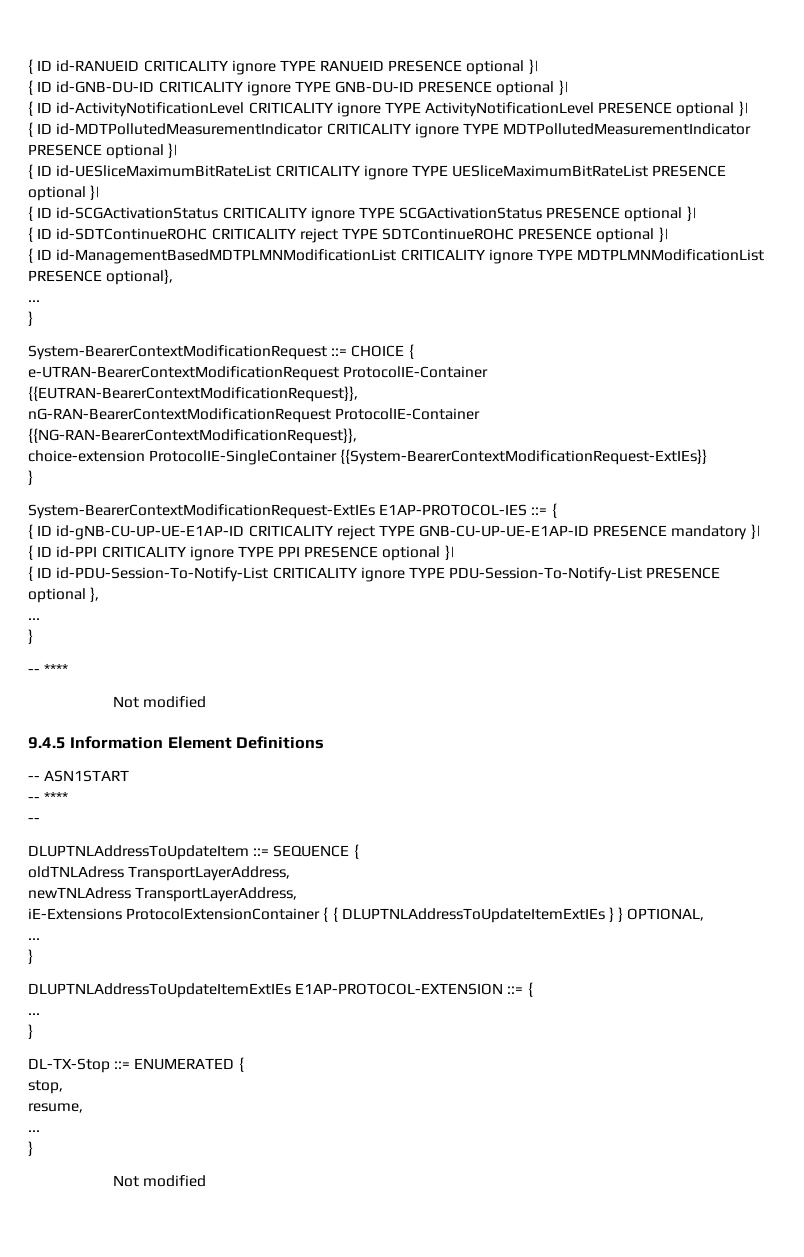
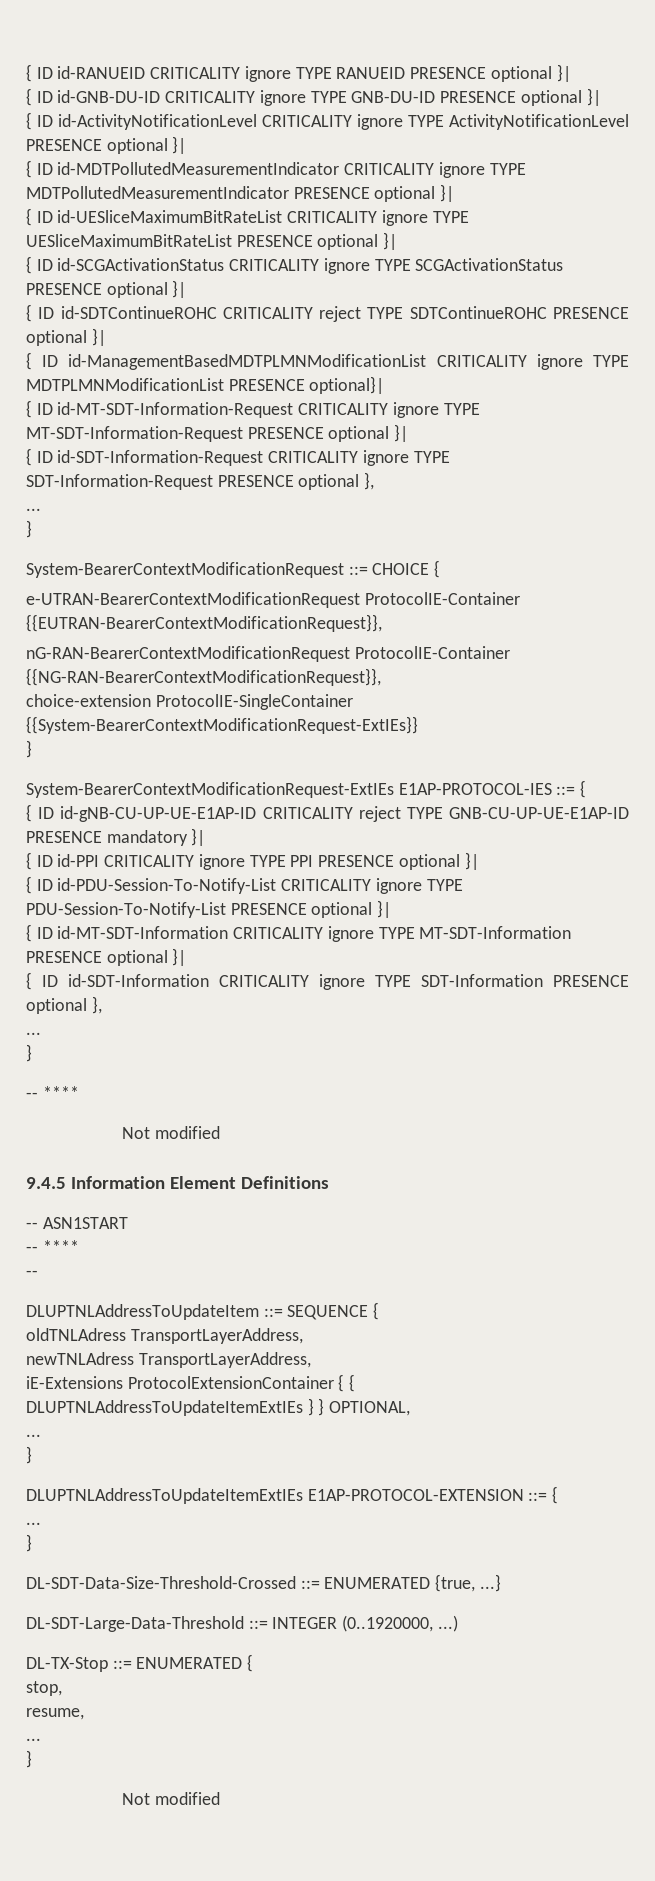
[106,269,174,285] optional}, -> [309,376,385,394] [26,400,480,418] [26,424,409,442] [26,448,450,466] [26,472,375,490] optional}| // { ID id-MT-SDT-Information-Request CRITICALITY ignore TYPE MT-SDT-Information-Request PRESENCE optional }| // { ID id-SDT-Information-Request CRITICALITY ignore TYPE SDT-Information-Request PRESENCE optional },
(86, 595) none -> [377,900,392,918] [26,924,572,942] [26,948,187,966] [26,972,629,990] [26,998,87,1014] }| // { ID id-MT-SDT-Information CRITICALITY ignore TYPE MT-SDT-Information PRESENCE optional }| // { ID id-SDT-Information CRITICALITY ignore TYPE SDT-Information PRESENCE optional
(33, 1031) none -> [26,1574,501,1592] [26,1615,458,1632] // DL-SDT-Data-Size-Threshold-Crossed ::= ENUMERATED {true, ...} // DL-SDT-Large-Data-Threshold ::= INTEGER (0..1920000, ...)

